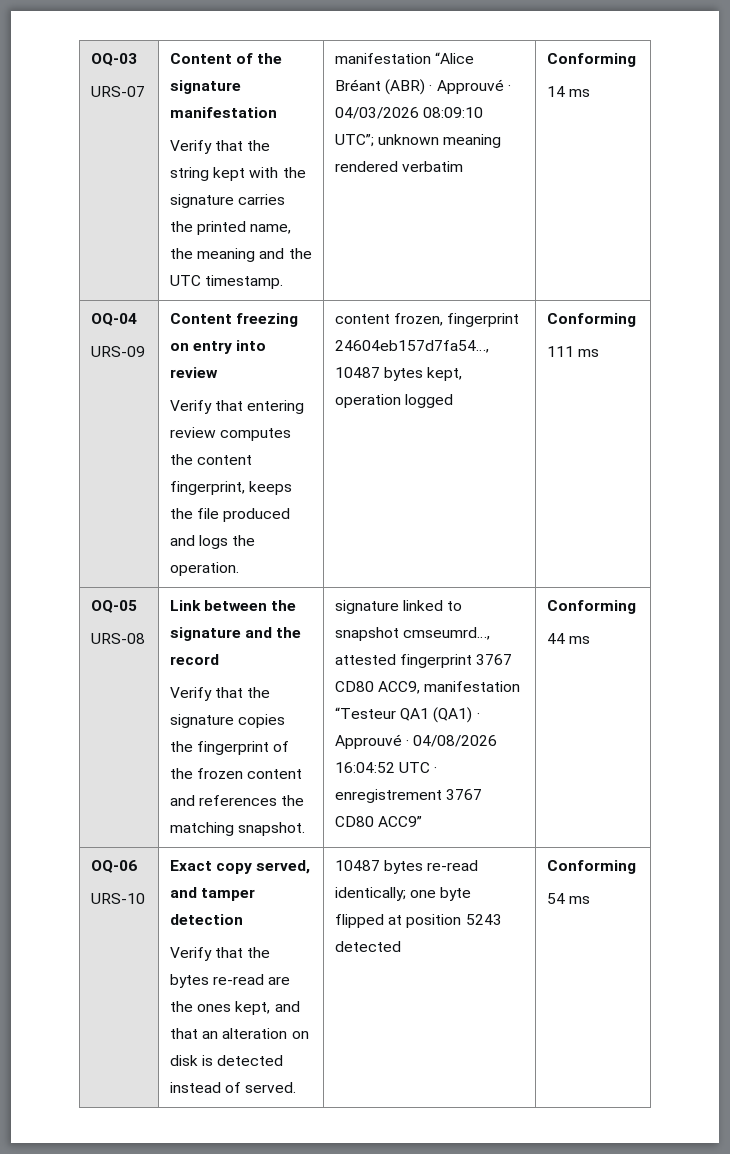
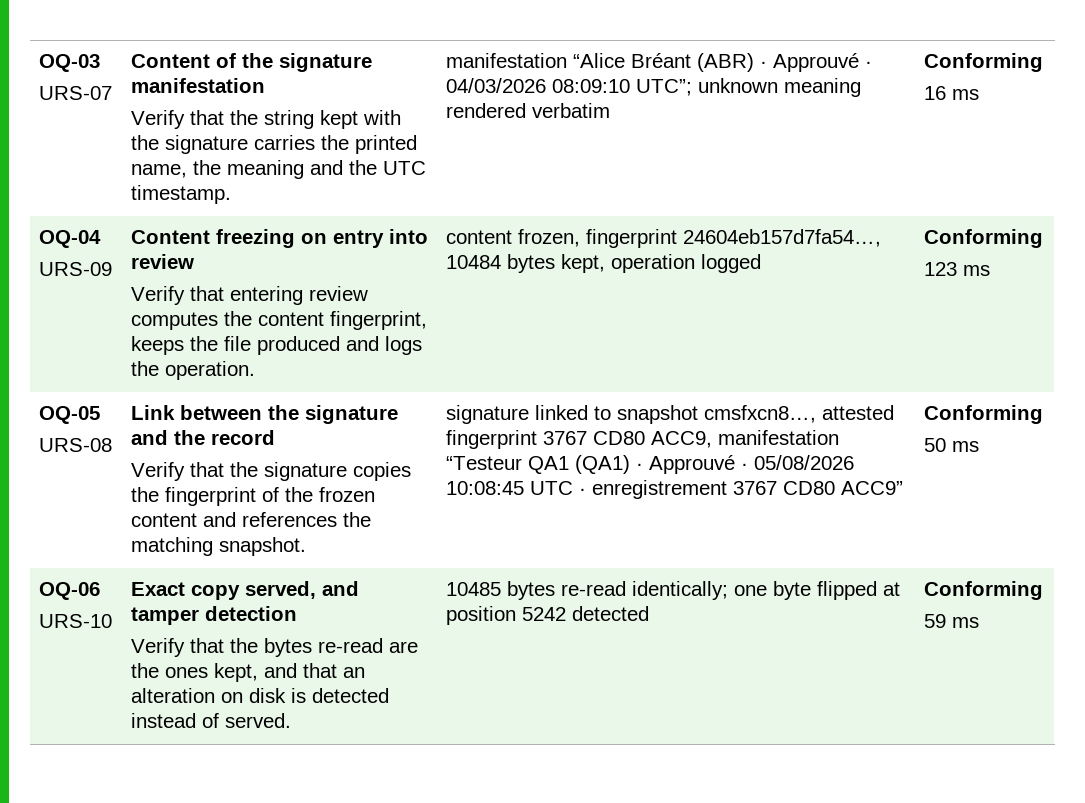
[547,86,566,97] 14 -> [924,86,947,100] 16
[335,367,381,378] 10487 -> [446,255,502,269] 10484
[547,346,575,357] 111 -> [924,262,958,276] 123
[403,627,491,640] cmseumrd…, -> [704,405,817,423] cmsfxcn8…,
[413,735,498,747] [335,762,396,773] 04/08/2026 16:04:52 -> [754,455,855,470] [446,481,525,495] 05/08/2026 10:08:45
[547,633,566,644] 44 -> [924,438,947,452] 50
[335,860,381,871] 10487 -> [446,582,502,596] 10485
[465,914,502,925] 5243 -> [522,607,567,621] 5242
[547,893,566,904] 54 -> [924,614,947,628] 59

